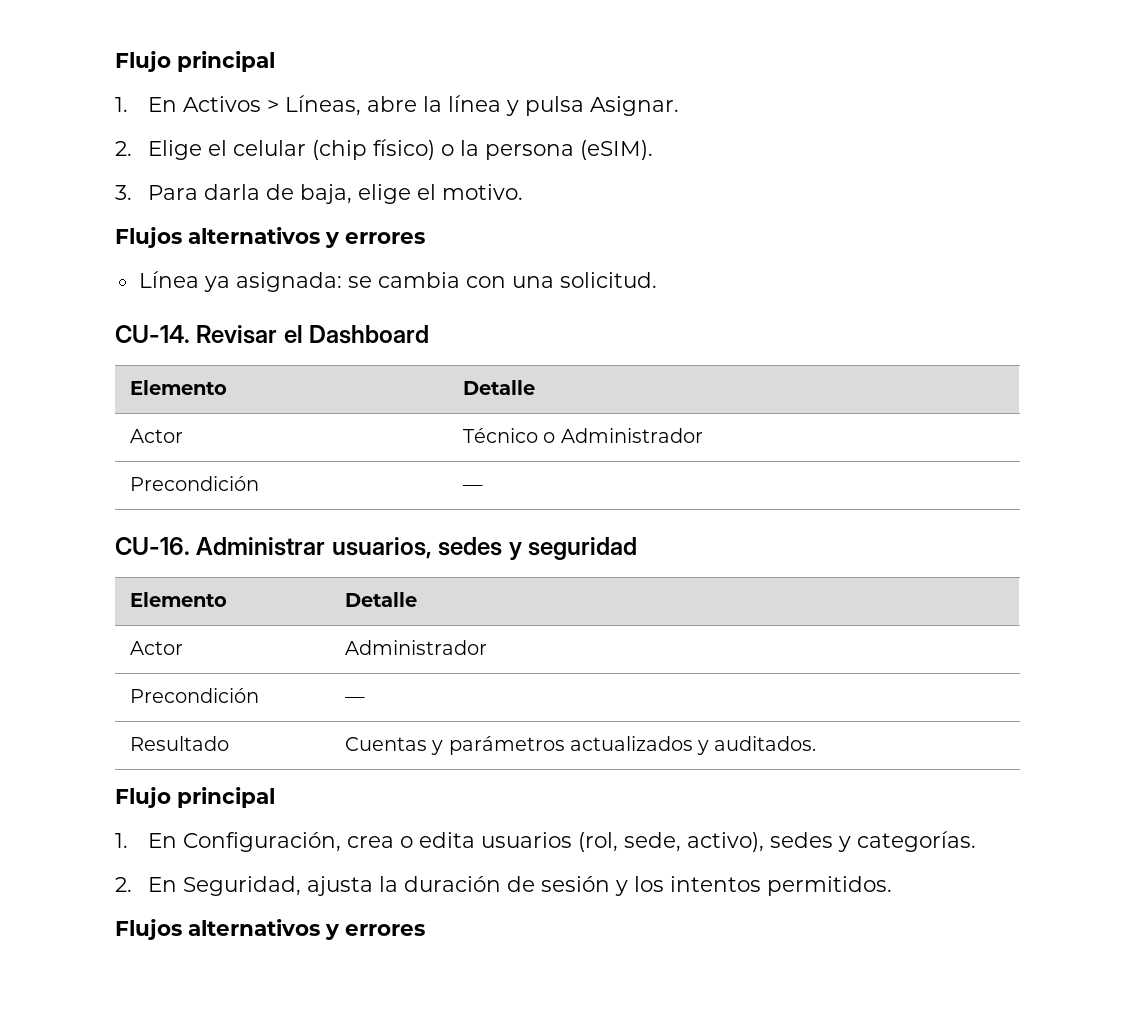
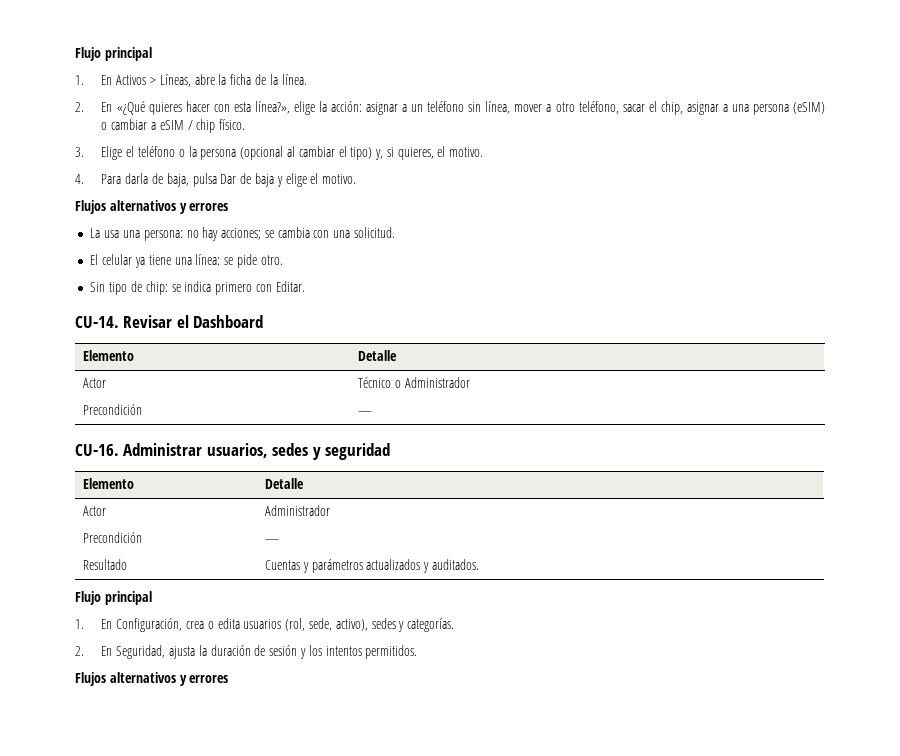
[448,95,680,116] [115,139,654,160] [115,184,353,204] línea y pulsa Asignar. // 2. Elige el celular (chip físico) o la persona (eSIM). // 3. Para darla de baja, -> [230,74,307,85] [75,101,825,115] [101,119,246,133] [75,146,484,160] [75,173,283,187] ficha de la línea. // 2. En «¿Qué quieres hacer con esta línea?», elige la acción: asignar a un teléfono sin línea, mover a otro teléfono, sacar el chip, asignar a una persona (eSIM) o cambiar a eSIM / chip físico. // 3. Elige el teléfono o la persona (opcional al cambiar el tipo) y, si quieres, el motivo. // 4. Para darla de baja, pulsa Dar de baja y
[138,271,342,292] Línea ya asignada: -> [90,227,262,241] La usa una persona: no hay acciones;
(657, 280) none -> [90,254,283,268] [90,281,305,295] // El celular ya tiene una línea: se pide otro. // Sin tipo de chip: se indica primero con Editar.

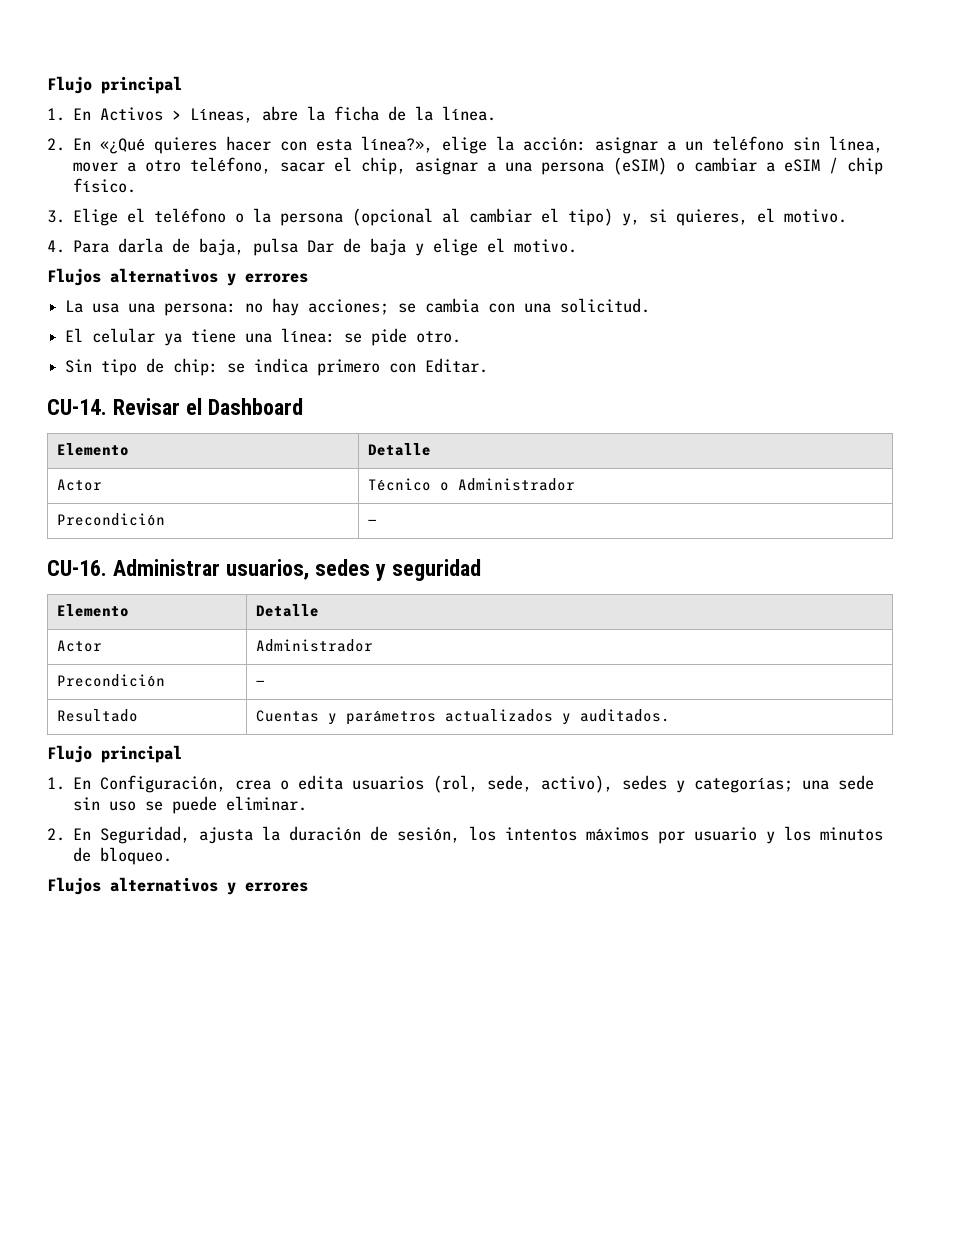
[407,618,455,632] categorías. -> [694,775,875,793] [73,796,308,814] categorías; una sede sin uso se puede eliminar.
[269,645,418,659] sesión y los intentos permitidos. -> [397,826,884,844] [73,847,173,865] sesión, los intentos máximos por usuario y los minutos de bloqueo.

